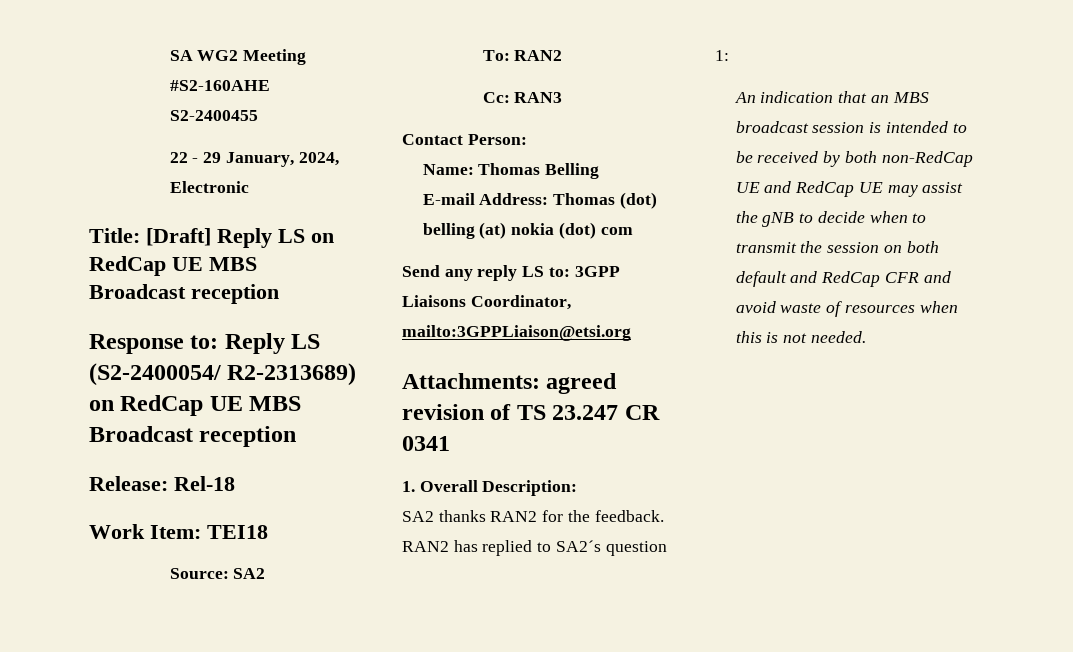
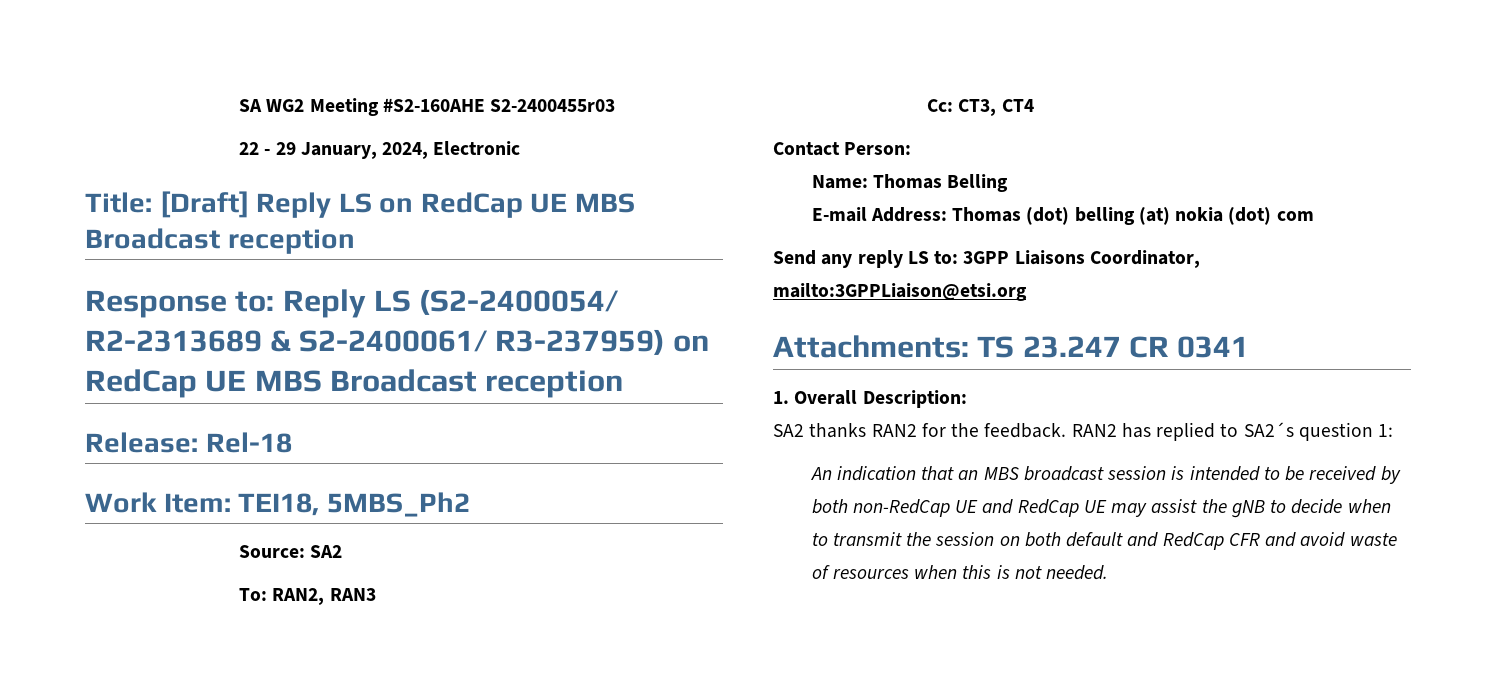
[169,110,258,121] S2-2400455 -> [490,99,616,112] S2-2400455r03
[227,363,357,386] R2-2313689) -> [85,329,666,355] R2-2313689 & S2-2400061/ R3-237959)
[207,525,268,539] TEI18 -> [238,492,470,517] TEI18, 5MBS_Ph2
[514,50,563,61] RAN2 -> [272,588,376,605] RAN2, RAN3
[514,92,563,103] RAN3 -> [958,99,1034,116] CT3, CT4
[546,373,618,394] [402,404,512,420] agreed revision of -> (969, 346) none

